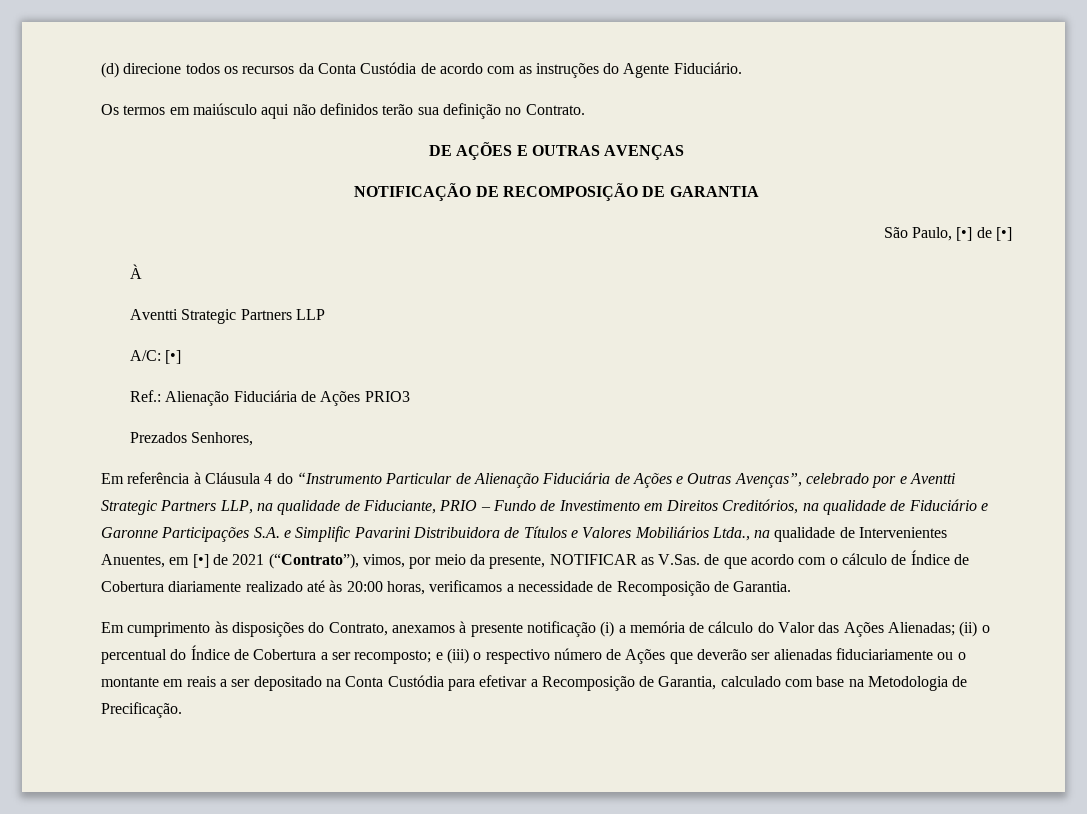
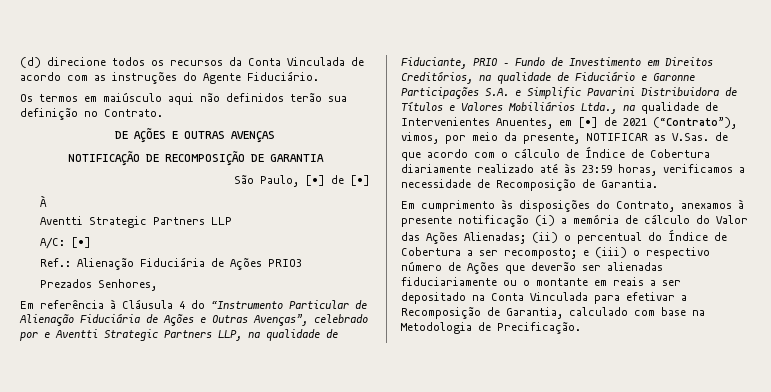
[360,62,417,74] Custódia -> [287,57,345,66] Vinculada
[346,581,383,592] 20:00 -> [582,165,612,173] 23:59
[387,675,444,687] Custódia -> [530,292,588,301] Vinculada

